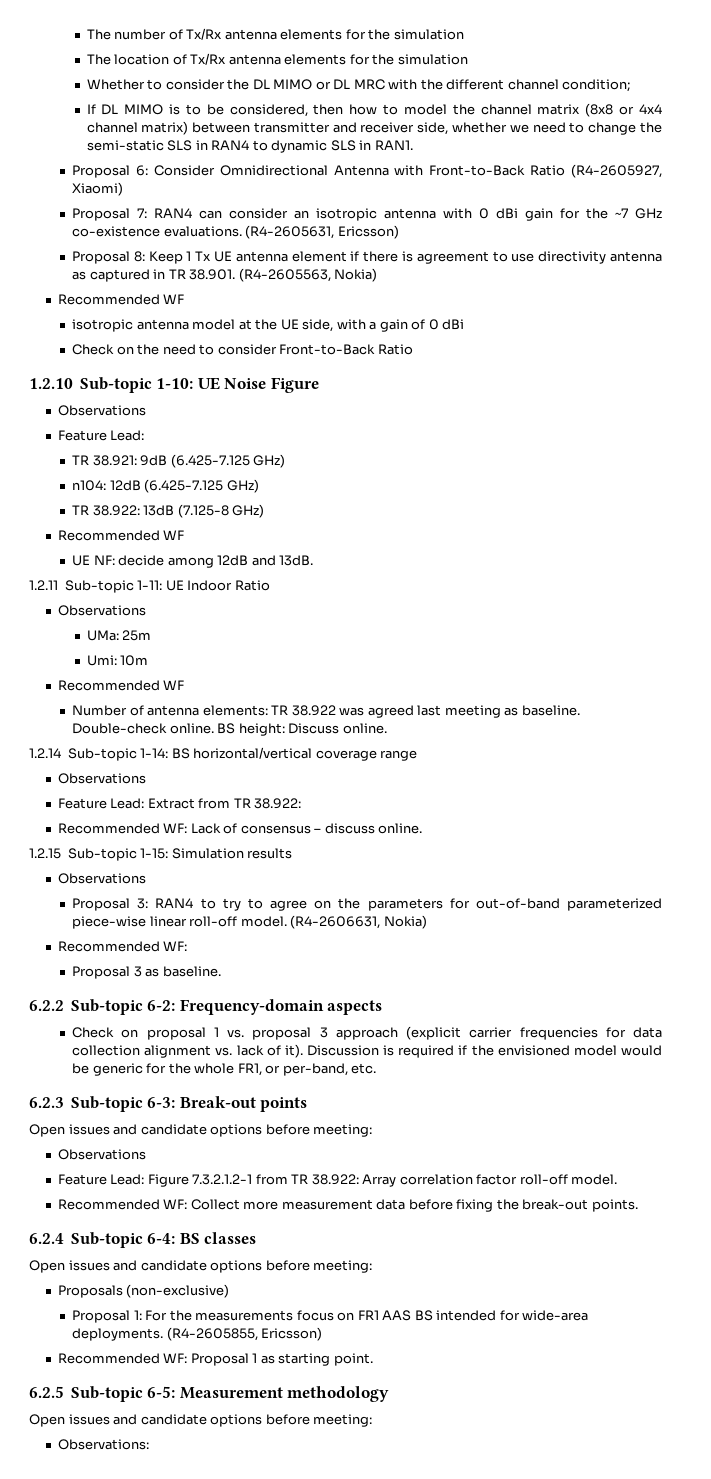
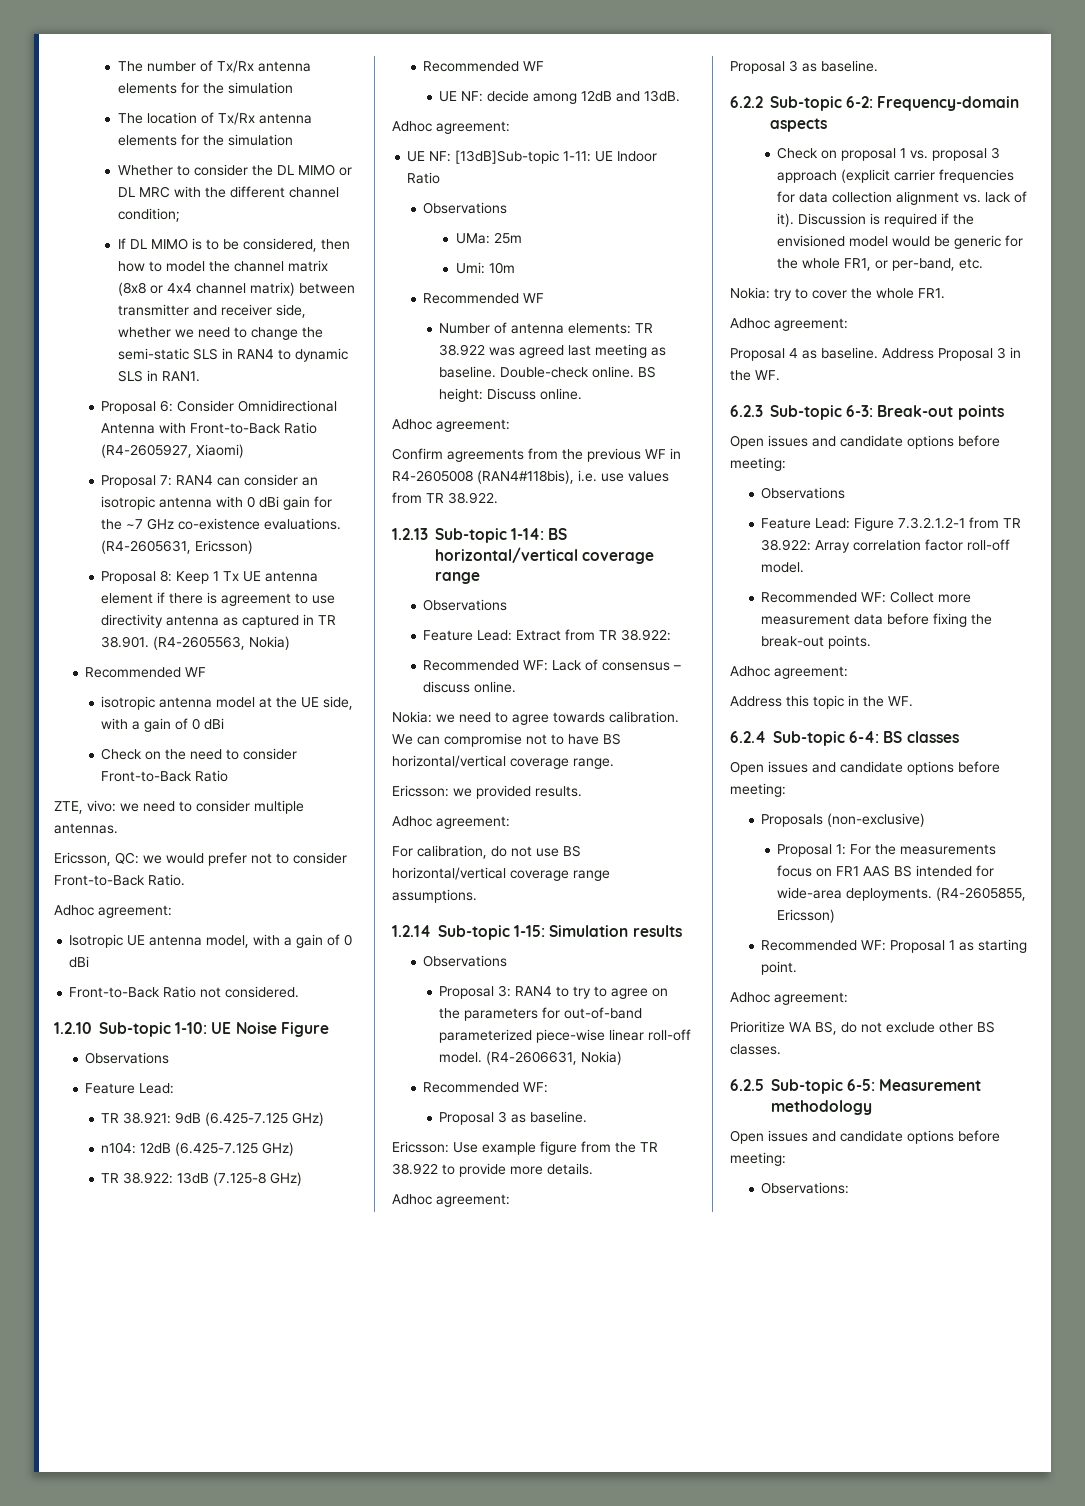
(413, 349) none -> [54,800,304,814] [54,823,118,834] [54,852,347,866] [54,874,185,886] [54,905,172,918] [69,934,353,948] [69,956,90,968] [69,986,300,998] // ZTE, vivo: we need to consider multiple antennas. // Ericsson, QC: we would prefer not to consider Front-to-Back Ratio. // Adhoc agreement: // Isotropic UE antenna model, with a gain of 0 dBi // Front-to-Back Ratio not considered.
[29,580,134,593] 1.2.11 Sub-topic -> [392,121,510,134] [407,150,560,164] Adhoc agreement: // UE NF: [13dB]Sub-topic
[29,748,61,758] 1.2.14 -> [392,419,510,432] [392,448,681,462] [392,470,669,484] [392,492,498,504] [392,528,428,540] Adhoc agreement: // Confirm agreements from the previous WF in R4-2605008 (RAN4#118bis), i.e. use values from TR 38.922. // 1.2.13
[29,848,61,859] 1.2.15 -> [392,711,679,725] [392,733,621,747] [392,755,614,769] [392,785,582,799] [392,816,510,829] [392,845,581,859] [392,867,610,881] [392,889,477,903] [392,925,431,937] Nokia: we need to agree towards calibration. We can compromise not to have BS horizontal/vertical coverage range. // Ericsson: we provided results. // Adhoc agreement: // For calibration, do not use BS horizontal/vertical coverage range assumptions. // 1.2.14
(221, 971) none -> [392,1141,658,1155] [392,1163,593,1177] [392,1194,510,1207] [730,60,878,74] // Ericsson: Use example figure from the TR 38.922 to provide more details. // Adhoc agreement: // Proposal 3 as baseline.
(377, 1068) none -> [730,287,945,301] [730,318,848,331] [730,347,1021,361] [730,370,780,381] // Nokia: try to cover the whole FR1. // Adhoc agreement: // Proposal 4 as baseline. Address Proposal 3 in the WF.
(638, 1205) none -> [730,666,848,679] [730,695,913,709] // Adhoc agreement: // Address this topic in the WF.
(373, 1359) none -> [730,992,848,1005] [730,1021,995,1035] [730,1044,781,1055] // Adhoc agreement: // Prioritize WA BS, do not exclude other BS classes.

